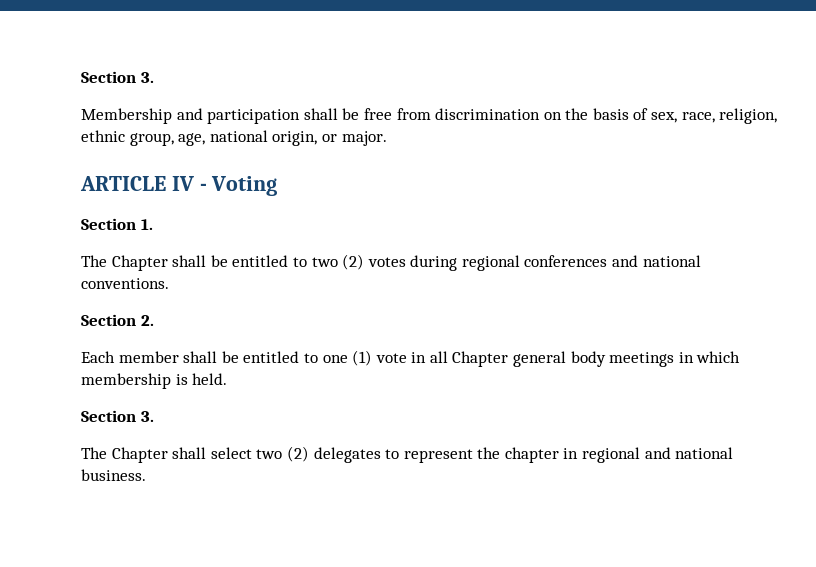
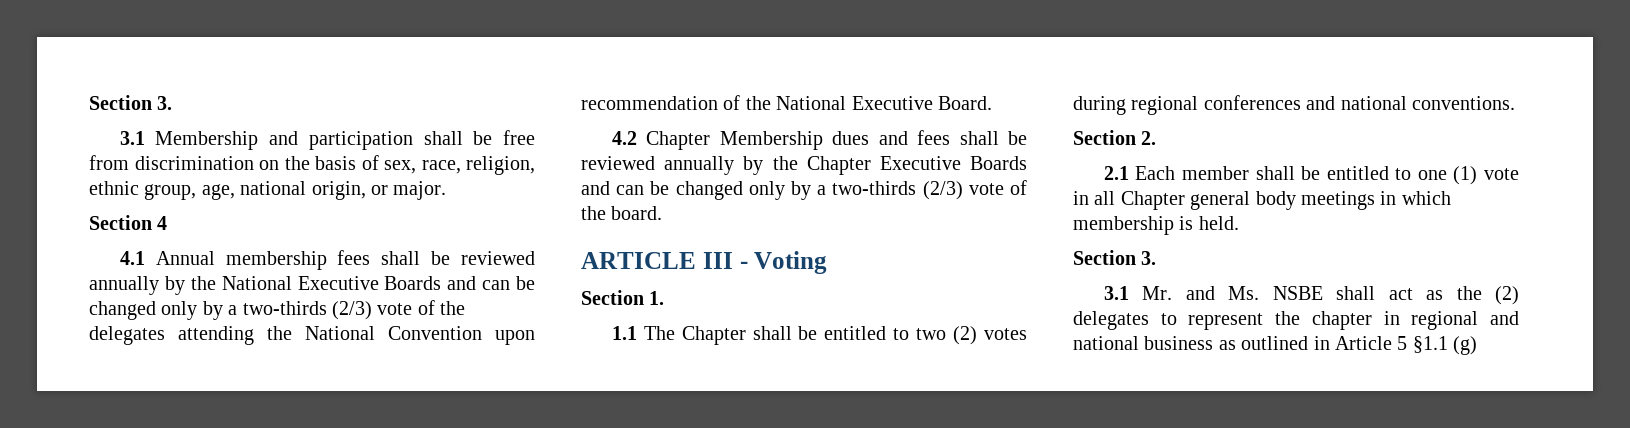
[81,71,154,83] Section 3. // -> [89,95,173,110] [119,131,145,145] Section 3. // 3.1
(387, 138) none -> [89,215,168,230] [119,250,535,270] [89,276,535,295] [89,300,466,320] [89,326,535,345] [581,95,992,110] [611,130,1027,150] [581,156,1027,175] [581,180,1027,200] [581,206,663,220] // Section 4 // 4.1 Annual membership fees shall be reviewed annually by the National Executive Boards and can be changed only by a two-thirds (2/3) vote of the delegates attending the National Convention upon recommendation of the National Executive Board. // 4.2 Chapter Membership dues and fees shall be reviewed annually by the Chapter Executive Boards and can be changed only by a two-thirds (2/3) vote of the board.
[171,176,194,191] IV -> [702,252,733,269] III
(153, 224) none -> [611,326,637,340] 1.1
(154, 320) none -> [1103,166,1129,180] 2.1
[81,447,283,463] The Chapter shall select two -> [1103,286,1482,300] 3.1 Mr. and Ms. NSBE shall act as the
[81,469,146,481] business. -> [1144,336,1478,355] business as outlined in Article 5 §1.1 (g)

